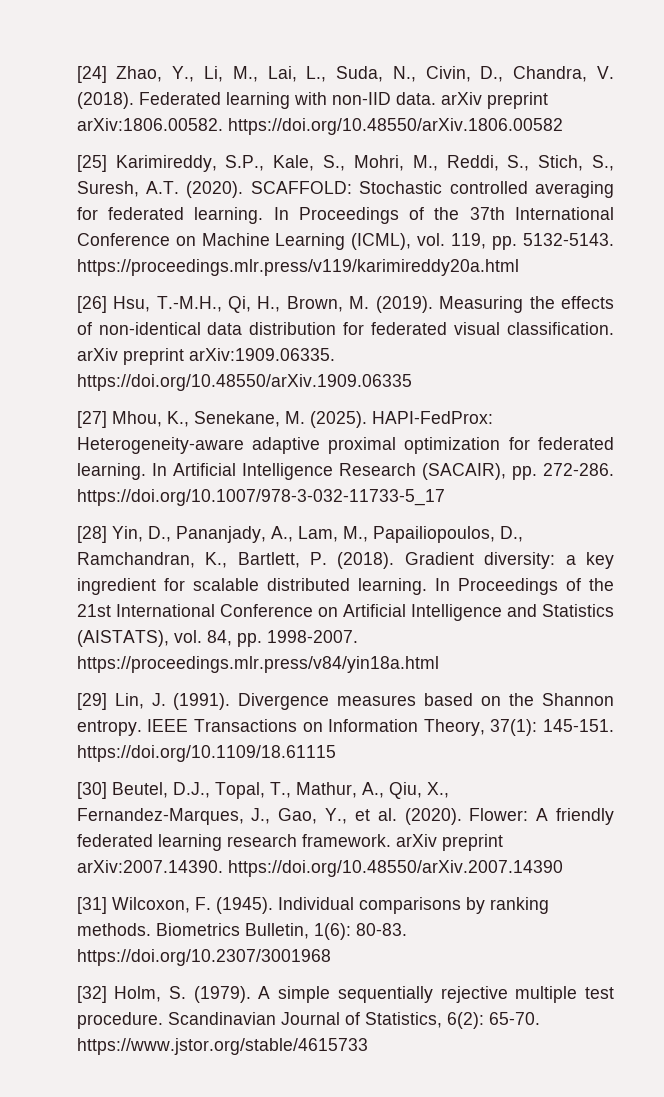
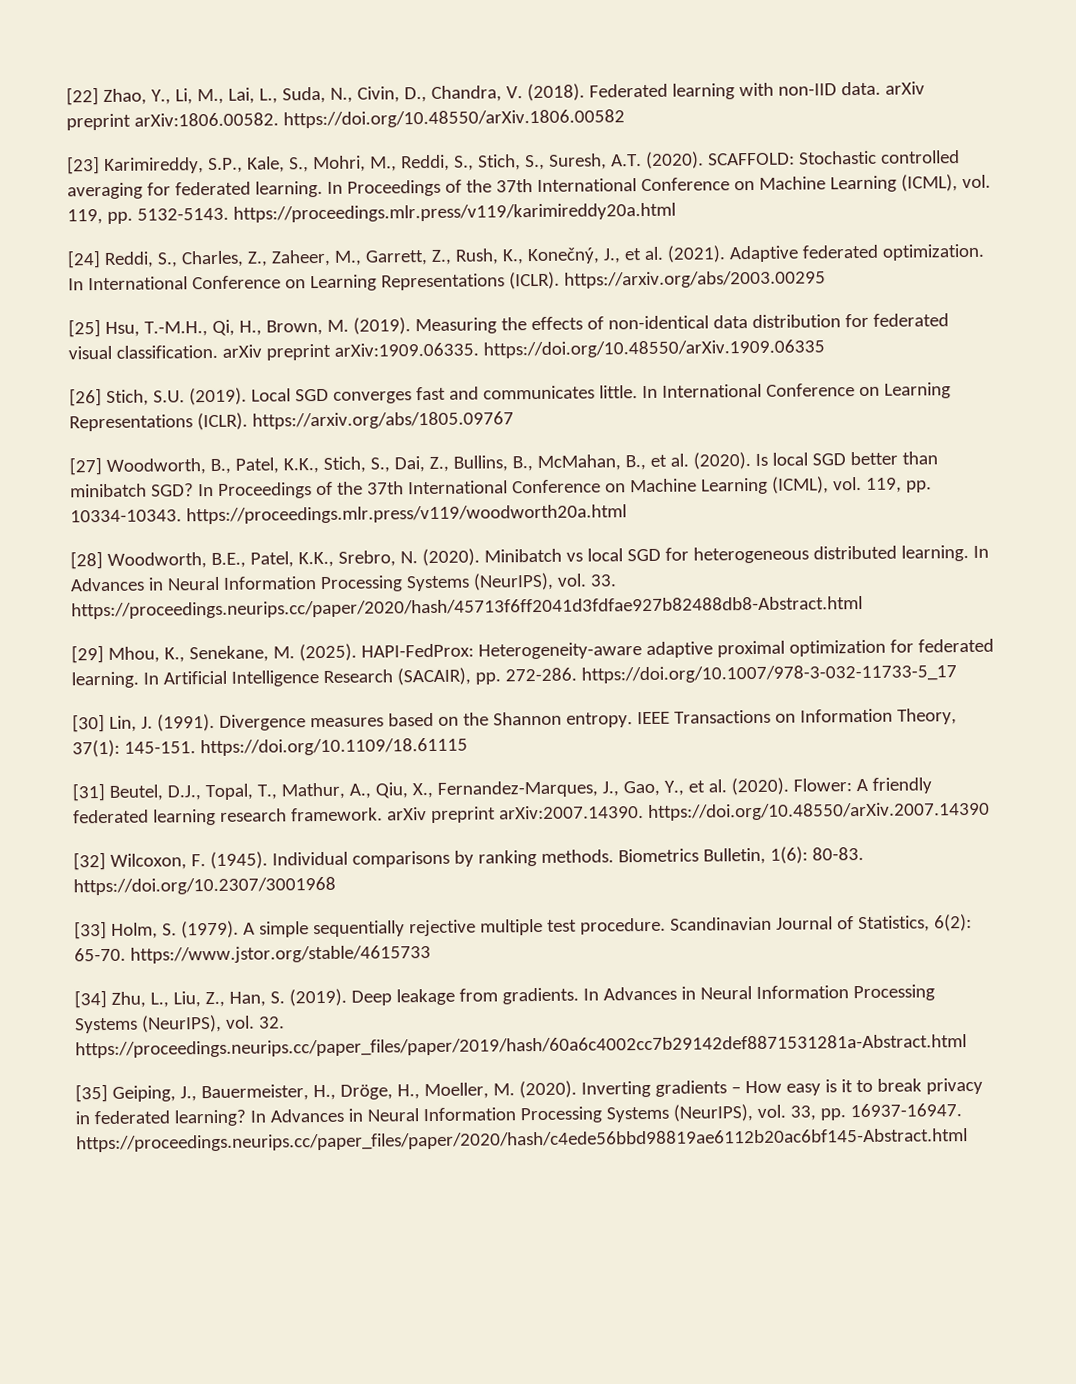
[76,66,107,83] [24] -> [65,87,99,106] [22]
[76,155,107,172] [25] -> [66,156,100,175] [23]
[76,296,107,313] [26] -> [66,243,985,269] [67,270,826,292] [67,319,101,338] [24] Reddi, S., Charles, Z., Zaheer, M., Garrett, Z., Rush, K., Konečný, J., et al. (2021). Adaptive federated optimization. In International Conference on Learning Representations (ICLR). https://arxiv.org/abs/2003.00295 // [25]
[76,411,107,428] [27] -> [68,382,951,407] [68,411,514,432] [68,451,938,476] [69,476,932,499] [69,504,627,525] [69,545,989,570] [69,572,617,593] [70,595,863,620] [70,645,104,664] [26] Stich, S.U. (2019). Local SGD converges fast and communicates little. In International Conference on Learning Representations (ICLR). https://arxiv.org/abs/1805.09767 // [27] Woodworth, B., Patel, K.K., Stich, S., Dai, Z., Bullins, B., McMahan, B., et al. (2020). Is local SGD better than minibatch SGD? In Proceedings of the 37th International Conference on Machine Learning (ICML), vol. 119, pp. 10334-10343. https://proceedings.mlr.press/v119/woodworth20a.html // [28] Woodworth, B.E., Patel, K.K., Srebro, N. (2020). Minibatch vs local SGD for heterogeneous distributed learning. In Advances in Neural Information Processing Systems (NeurIPS), vol. 33. https://proceedings.neurips.cc/paper/2020/hash/45713f6ff2041d3fdfae927b82488db8-Abstract.html // [29]
[76,526,523,543] [76,552,614,569] [76,578,614,595] [76,604,614,621] [76,630,358,647] [76,656,439,673] [76,693,107,710] [28] Yin, D., Pananjady, A., Lam, M., Papailiopoulos, D., Ramchandran, K., Bartlett, P. (2018). Gradient diversity: a key ingredient for scalable distributed learning. In Proceedings of the 21st International Conference on Artificial Intelligence and Statistics (AISTATS), vol. 84, pp. 1998-2007. https://proceedings.mlr.press/v84/yin18a.html // [29] -> [71,714,105,733] [30]
[76,782,107,799] [30] -> [71,783,105,802] [31]
[76,897,107,914] [31] -> [72,852,106,871] [32]
[76,986,107,1003] [32] -> [73,921,107,940] [33]
(368, 1046) none -> [73,984,935,1009] [73,1014,285,1034] [74,1034,967,1059] [74,1077,983,1103] [74,1103,962,1127] [75,1128,968,1153] // [34] Zhu, L., Liu, Z., Han, S. (2019). Deep leakage from gradients. In Advances in Neural Information Processing Systems (NeurIPS), vol. 32. https://proceedings.neurips.cc/paper_files/paper/2019/hash/60a6c4002cc7b29142def8871531281a-Abstract.html // [35] Geiping, J., Bauermeister, H., Dröge, H., Moeller, M. (2020). Inverting gradients – How easy is it to break privacy in federated learning? In Advances in Neural Information Processing Systems (NeurIPS), vol. 33, pp. 16937-16947. https://proceedings.neurips.cc/paper_files/paper/2020/hash/c4ede56bbd98819ae6112b20ac6bf145-Abstract.html

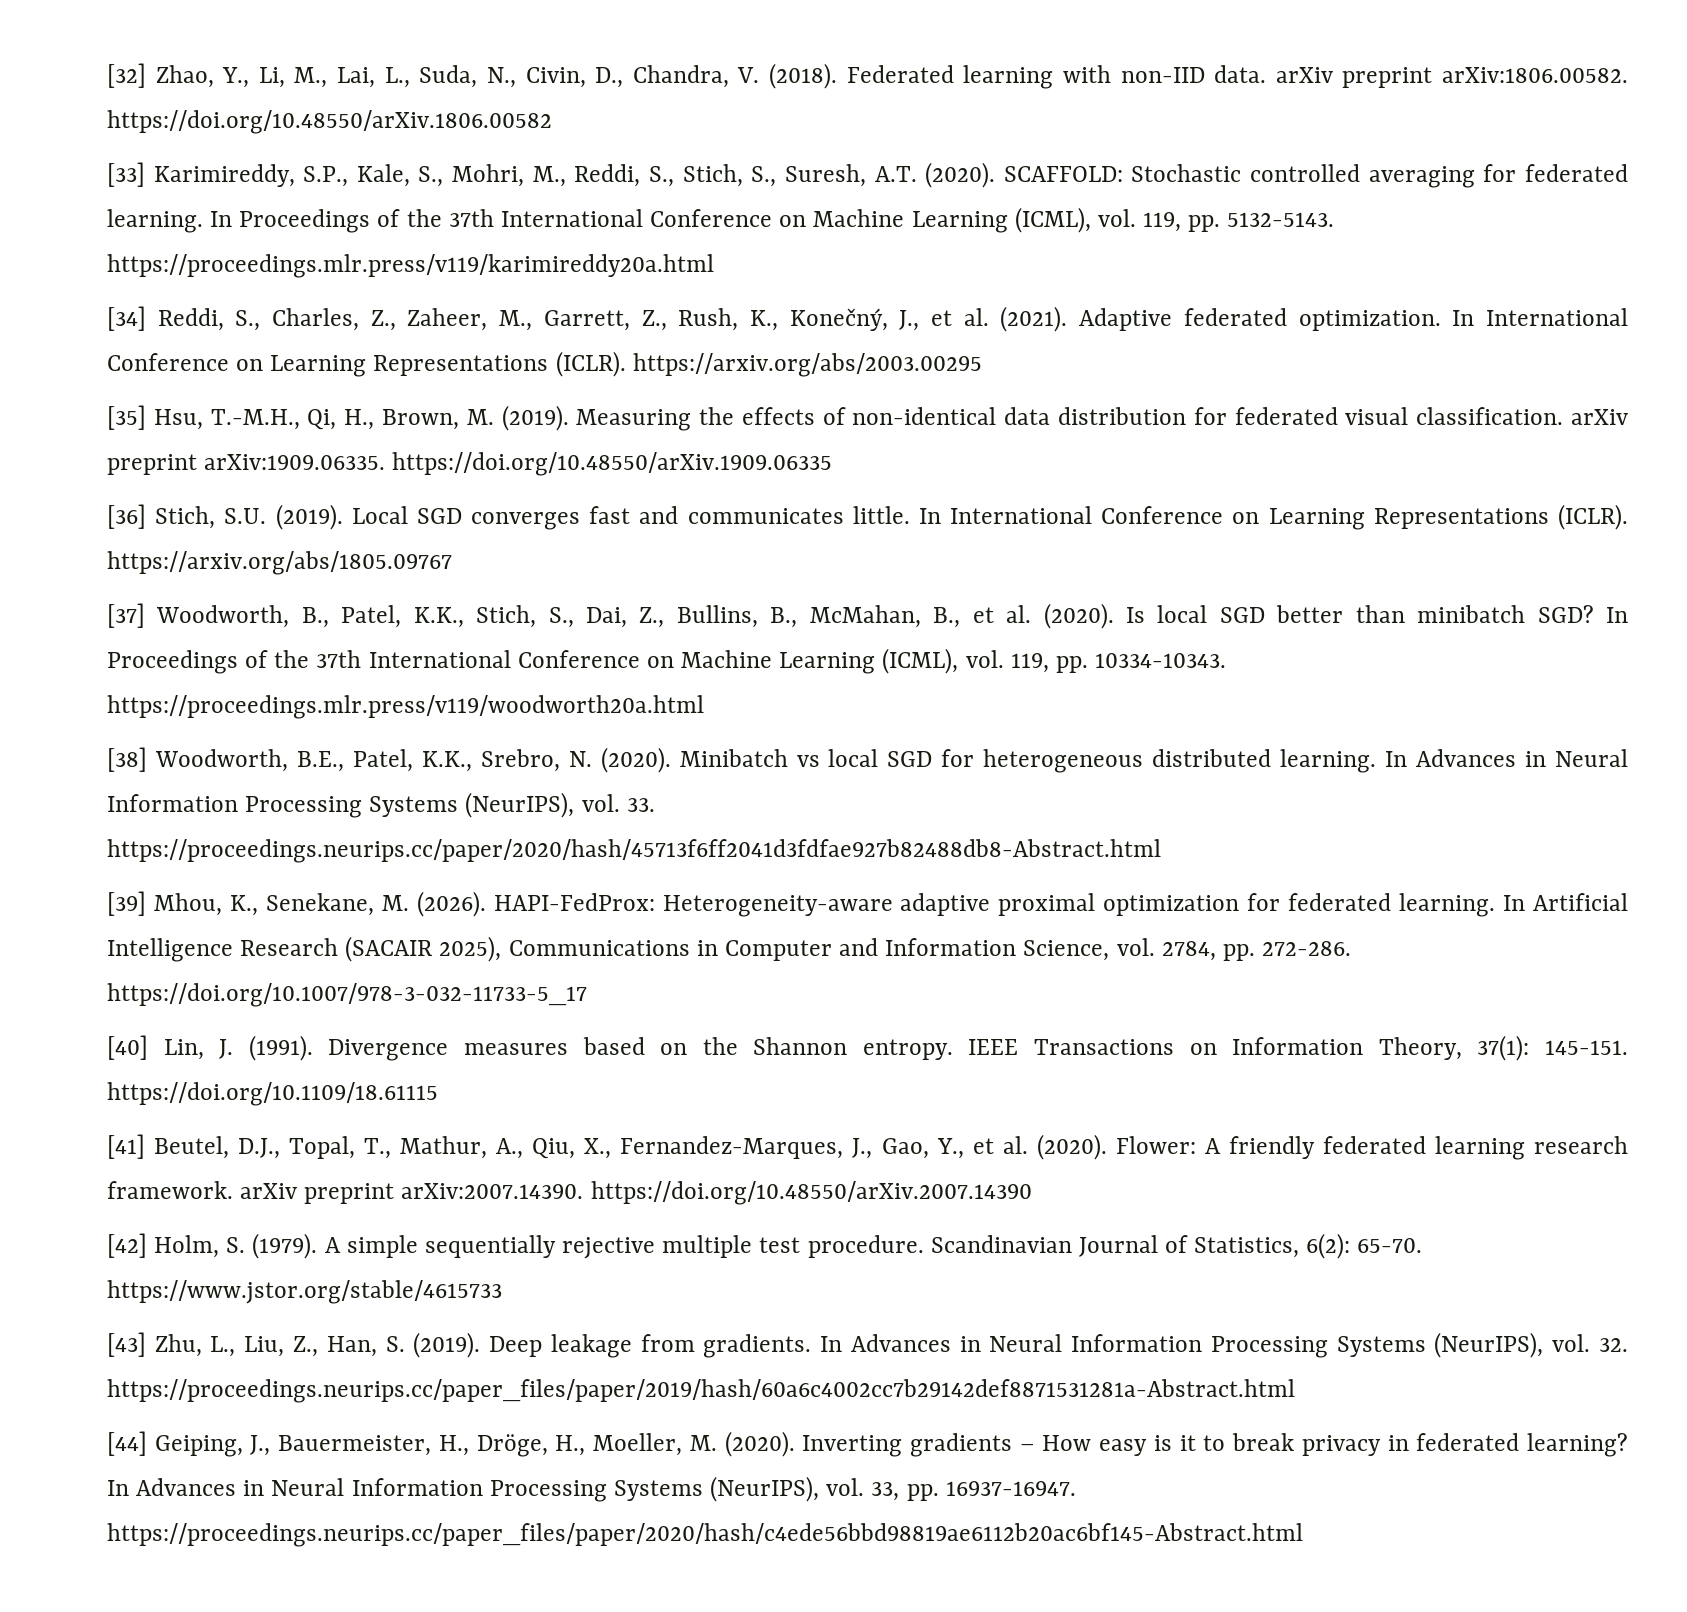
[65,87,99,106] [22] -> [106,63,146,88] [32]
[66,156,100,175] [23] -> [106,162,145,187] [33]
[66,250,101,269] [24] -> [106,306,146,331] [34]
[67,319,101,338] [25] -> [106,405,146,430] [35]
[68,388,102,407] [26] -> [106,504,146,529] [36]
[68,457,102,476] [27] -> [106,603,145,628] [37]
[69,551,103,570] [28] -> [106,747,147,772] [38]
[70,645,104,664] [29] -> [106,891,146,916] [39]
[298,643,357,662] (2025). -> [416,891,486,917] (2026).
[396,667,471,686] (SACAIR), -> [345,936,1216,962] (SACAIR 2025), Communications in Computer and Information Science, vol. 2784,
[71,714,105,733] [30] -> [106,1035,148,1060] [40]
[71,783,105,802] [31] -> [106,1134,145,1159] [41]
[72,846,864,871] [72,876,336,896] [73,921,107,940] [32] Wilcoxon, F. (1945). Individual comparisons by ranking methods. Biometrics Bulletin, 1(6): 80-83. https://doi.org/10.2307/3001968 // [33] -> [106,1233,147,1258] [42]
[73,990,107,1009] [34] -> [106,1332,146,1357] [43]
[74,1083,108,1103] [35] -> [106,1431,147,1456] [44]

